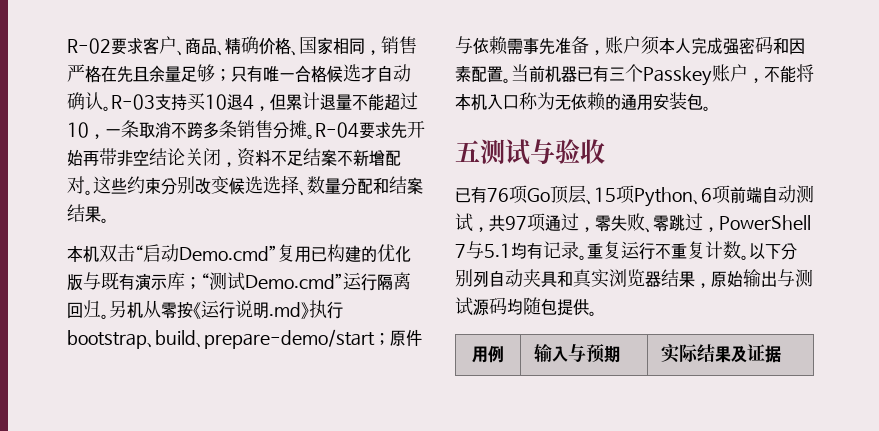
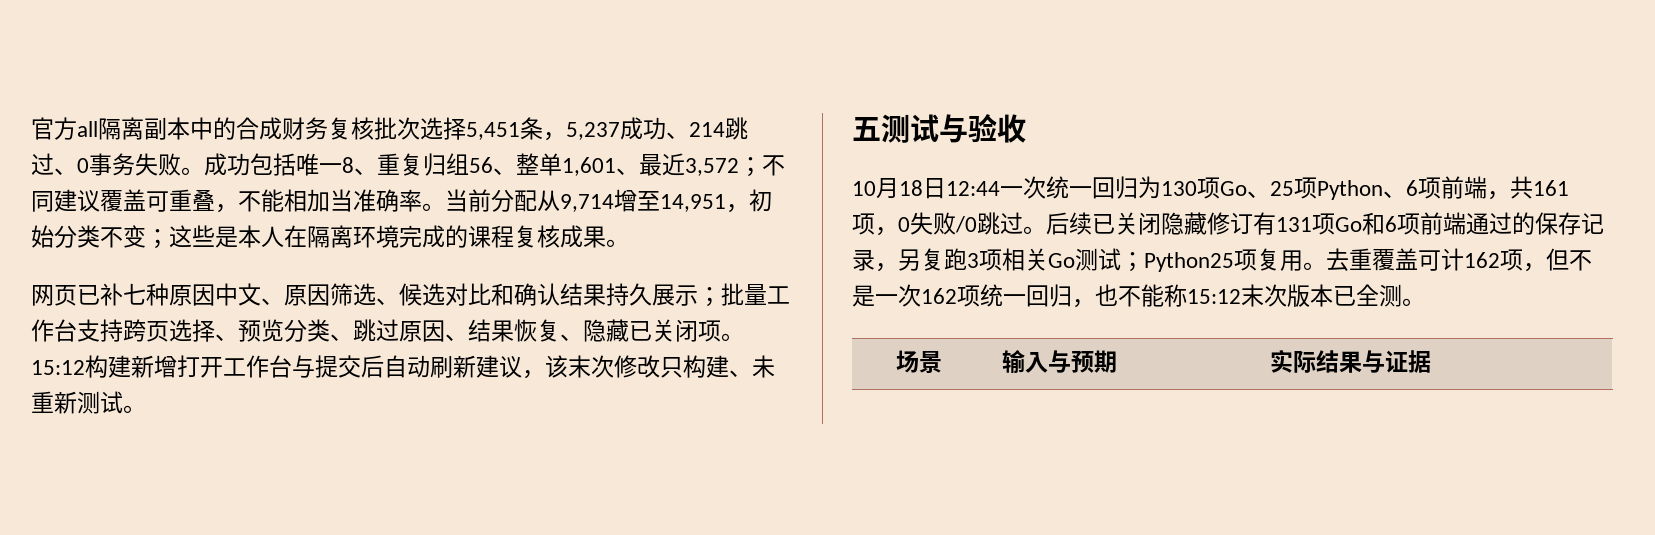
[67,36,417,56] [67,64,411,83] [67,92,418,111] [67,120,425,139] [67,148,401,167] [67,175,423,196] [67,204,109,223] [67,244,411,263] [67,272,411,291] [67,300,343,319] [67,329,422,349] [455,36,805,55] [455,64,814,86] [455,92,711,111] [455,139,605,165] [455,185,616,205] R-02要求客户、商品、精确价格、国家相同，销售严格在先且余量足够；只有唯一合格候选才自动确认。R-03支持买10退4，但累计退量不能超过10，一条取消不跨多条销售分摊。R-04要求先开始再带非空结论关闭，资料不足结案不新增配对。这些约束分别改变候选选择、数量分配和结案结果。 // 本机双击“启动Demo.cmd”复用已构建的优化版与既有演示库；“测试Demo.cmd”运行隔离回归。另机从零按《运行说明.md》执行bootstrap、build、prepare-demo/start；原件与依赖需事先准备，账户须本人完成强密码和因素配置。当前机器已有三个Passkey账户，不能将本机入口称为无依赖的通用安装包。 // 五测试与验收 // 已有76项Go顶层、15 -> [31,117,748,141] [31,153,785,177] [31,189,772,213] [31,225,629,249] [31,283,790,307] [31,319,744,342] [31,355,775,379] [31,391,146,414] [852,114,1026,143] [852,176,1294,199] 官方all隔离副本中的合成财务复核批次选择5,451条，5,237成功、214跳过、0事务失败。成功包括唯一8、重复归组56、整单1,601、最近3,572；不同建议覆盖可重叠，不能相加当准确率。当前分配从9,714增至14,951，初始分类不变；这些是本人在隔离环境完成的课程复核成果。 // 网页已补七种原因中文、原因筛选、候选对比和确认结果持久展示；批量工作台支持跨页选择、预览分类、跳过原因、结果恢复、隐藏已关闭项。15:12构建新增打开工作台与提交后自动刷新建议，该末次修改只构建、未重新测试。 // 五测试与验收 // 10月18日12:44一次统一回归为130项Go、25
[762,185,814,203] [455,213,811,233] [455,241,797,260] [455,269,813,288] [455,297,597,316] [472,345,504,363] 自动测试，共97项通过，零失败、零跳过，PowerShell 7与5.1均有记录。重复运行不重复计数。以下分别列自动夹具和真实浏览器结果，原始输出与测试源码均随包提供。 // 用例 -> [1487,176,1569,200] [852,212,1604,236] [852,248,1592,272] [852,284,1425,308] [895,350,942,373] ，共161项，0失败/0跳过。后续已关闭隐藏修订有131项Go和6项前端通过的保存记录，另复跑3项相关Go测试；Python25项复用。去重覆盖可计162项，但不是一次162项统一回归，也不能称15:12末次版本已全测。 // 场景
[730,345,747,363] 及 -> [1361,350,1385,373] 与

